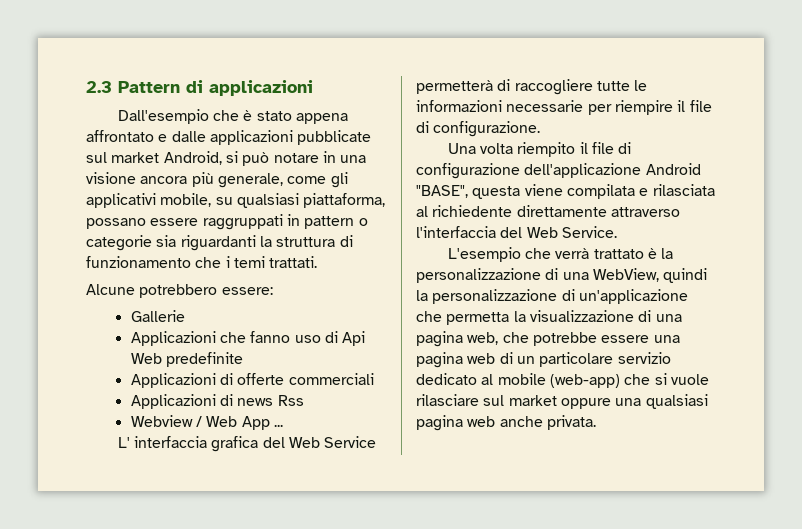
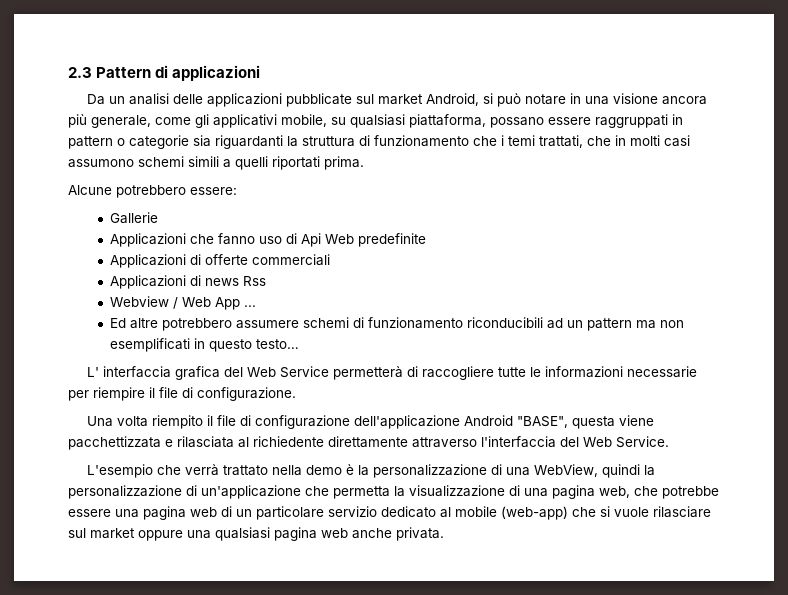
[117,109,348,124] [86,130,206,142] Dall'esempio che è stato appena affrontato e dalle -> [86,93,203,105] Da un analisi delle
[269,256,318,268] trattati. -> [539,135,690,148] [68,156,364,170] trattati, che in molti casi assumono schemi simili a quelli riportati prima.
(283, 425) none -> [109,317,684,331] [109,338,299,352] // Ed altre potrebbero assumere schemi di funzionamento riconducibili ad un pattern ma non esemplificati in questo testo…
[566,184,635,199] compilata -> [68,436,161,450] pacchettizzata
(644, 254) none -> [271,465,342,476] nella demo

